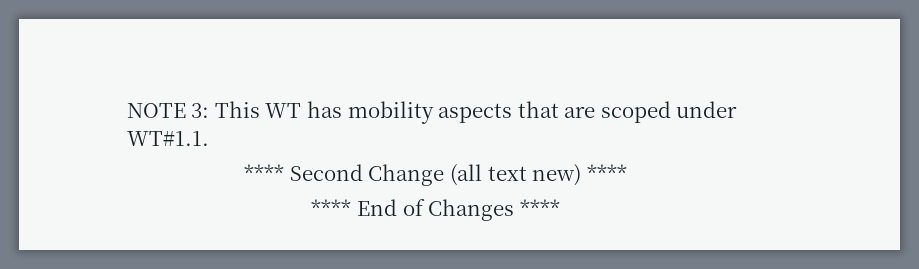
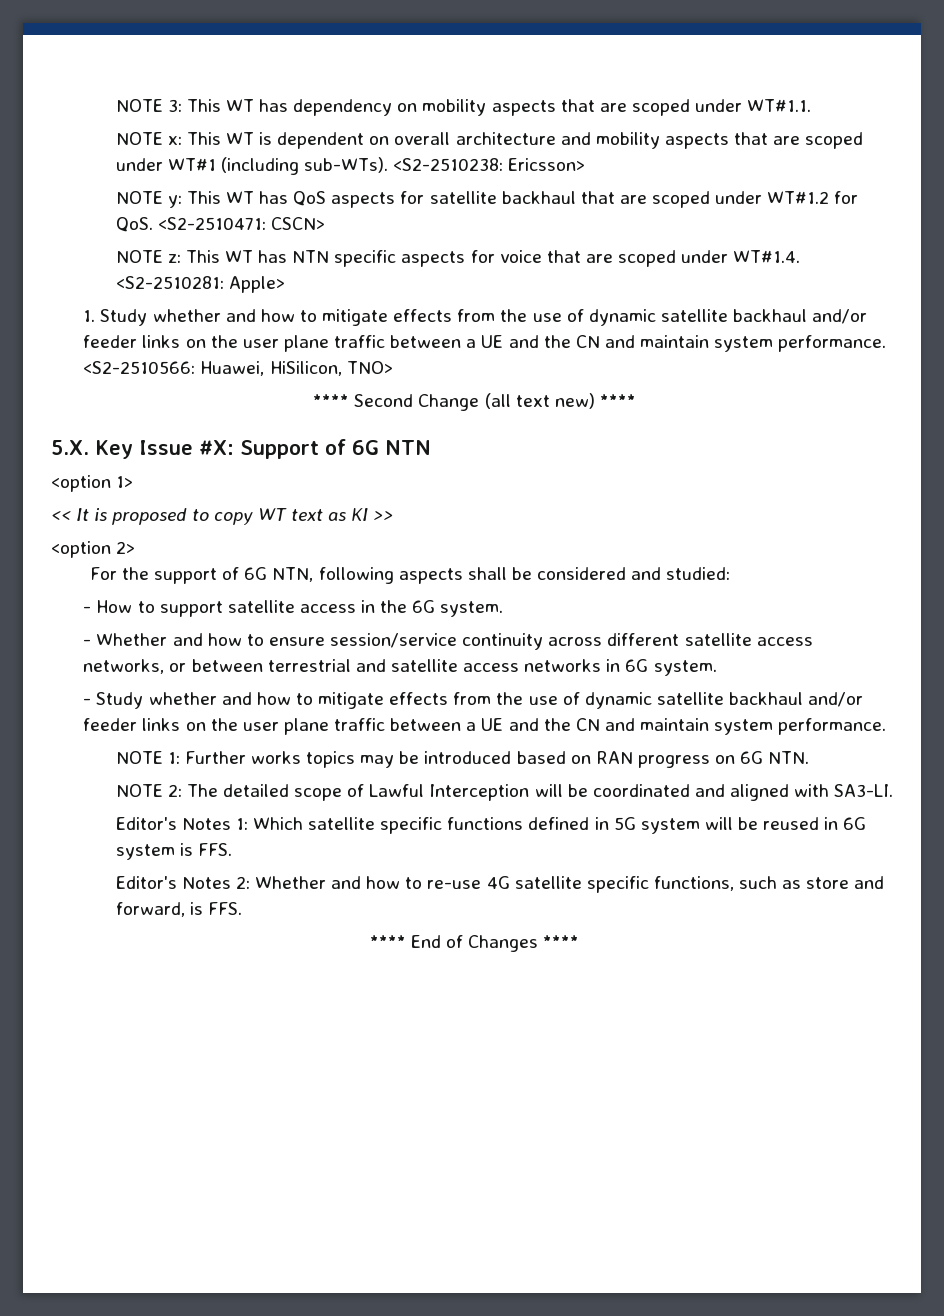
(342, 109) none -> [293,99,418,116] dependency on
(209, 138) none -> [115,132,864,149] [115,157,586,175] [115,191,859,208] [115,217,325,232] [115,250,801,267] [115,276,285,293] [83,309,868,326] [83,335,887,352] [83,361,393,376] // NOTE x: This WT is dependent on overall architecture and mobility aspects that are scoped under WT#1 (including sub-WTs). <S2-2510238: Ericsson> // NOTE y: This WT has QoS aspects for satellite backhaul that are scoped under WT#1.2 for QoS. <S2-2510471: CSCN> // NOTE z: This WT has NTN specific aspects for voice that are scoped under WT#1.4. <S2-2510281: Apple> // 1. Study whether and how to mitigate effects from the use of dynamic satellite backhaul and/or feeder links on the user plane traffic between a UE and the CN and maintain system performance. <S2-2510566: Huawei, HiSilicon, TNO>
(627, 172) none -> [51,439,431,459] [51,475,134,492] [51,508,394,525] [51,541,136,558] [89,567,731,584] [83,600,504,617] [83,633,813,650] [83,659,717,676] [83,692,864,709] [83,718,887,735] [115,751,810,768] [115,784,894,801] [115,817,867,834] [115,843,232,860] [115,876,885,893] [115,902,242,917] // 5.X. Key Issue #X: Support of 6G NTN // <option 1> // << It is proposed to copy WT text as KI >> // <option 2> // For the support of 6G NTN, following aspects shall be considered and studied: // - How to support satellite access in the 6G system. // - Whether and how to ensure session/service continuity across different satellite access networks, or between terrestrial and satellite access networks in 6G system. // - Study whether and how to mitigate effects from the use of dynamic satellite backhaul and/or feeder links on the user plane traffic between a UE and the CN and maintain system performance. // NOTE 1: Further works topics may be introduced based on RAN progress on 6G NTN. // NOTE 2: The detailed scope of Lawful Interception will be coordinated and aligned with SA3-LI. // Editor's Notes 1: Which satellite specific functions defined in 5G system will be reused in 6G system is FFS. // Editor's Notes 2: Whether and how to re-use 4G satellite specific functions, such as store and forward, is FFS.

